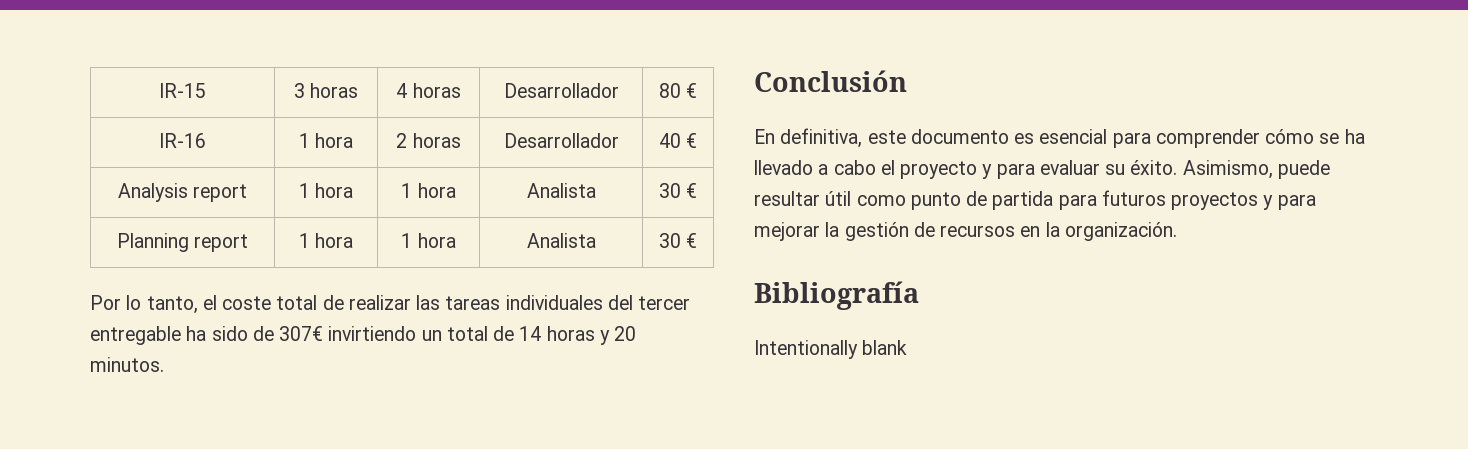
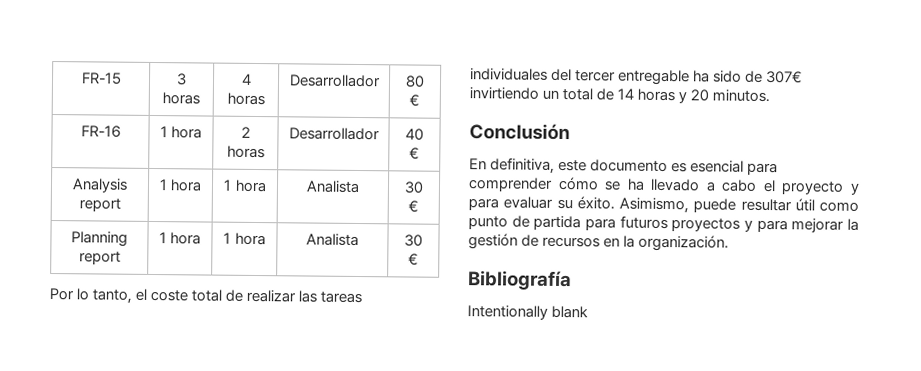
[159,83,206,98] IR-15 -> [80,72,122,85] FR-15
[159,133,206,148] IR-16 -> [80,125,121,138] FR-16

